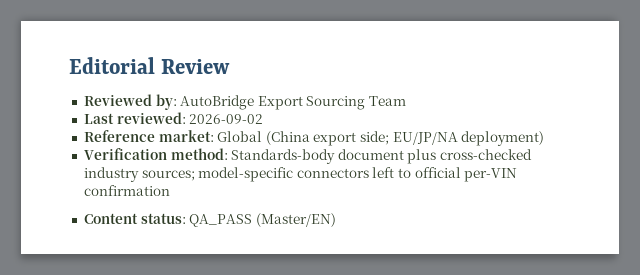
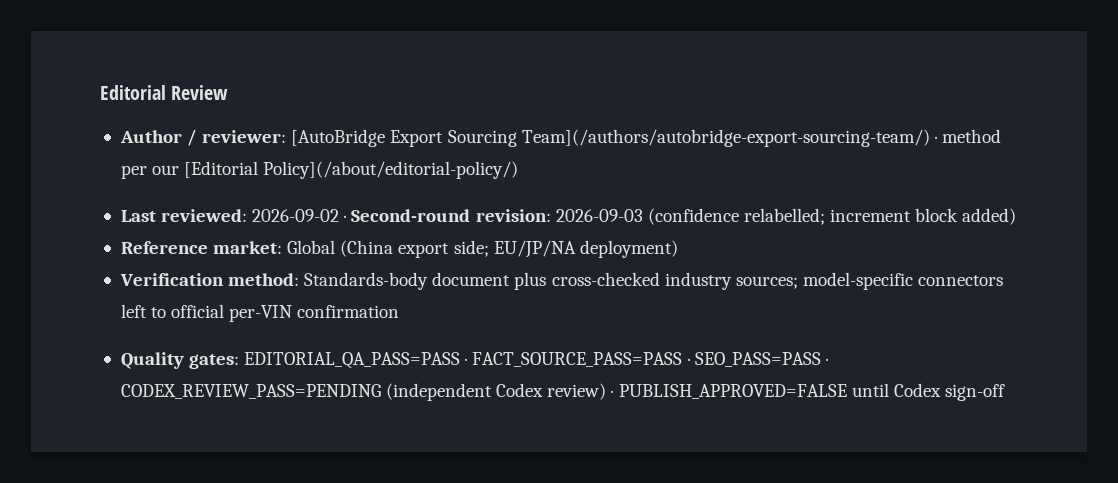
[83,94,407,110] [83,112,264,124] Reviewed by: AutoBridge Export Sourcing Team // Last reviewed: 2026-09-02 -> [119,129,1001,147] [120,161,519,179] [120,208,1017,225] Author / reviewer: [AutoBridge Export Sourcing Team](/authors/autobridge-export-sourcing-team/) · method per our [Editorial Policy](/about/editorial-policy/) // Last reviewed: 2026-09-02 · Second-round revision: 2026-09-03 (confidence relabelled; increment block added)
[83,213,336,227] Content status: QA_PASS (Master/EN) -> [120,352,829,369] [120,383,1005,401] Quality gates: EDITORIAL_QA_PASS=PASS · FACT_SOURCE_PASS=PASS · SEO_PASS=PASS · CODEX_REVIEW_PASS=PENDING (independent Codex review) · PUBLISH_APPROVED=FALSE until Codex sign-off

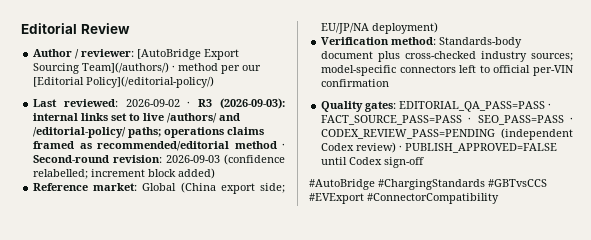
[521,129,930,147] Team](/authors/autobridge-export-sourcing-team/) -> [82,62,170,73] Team](/authors/)
[263,161,519,179] Policy](/about/editorial-policy/) -> [86,76,215,88] Policy](/editorial-policy/)
(348, 218) none -> [198,98,285,109] [33,113,241,123] [33,127,265,138] [33,141,285,151] R3 (2026-09-03): internal links set to live /authors/ and /editorial-policy/ paths; operations claims framed as recommended/editorial method ·
(1005, 392) none -> [309,179,547,190] [309,193,499,204] // #AutoBridge #ChargingStandards #GBTvsCCS #EVExport #ConnectorCompatibility

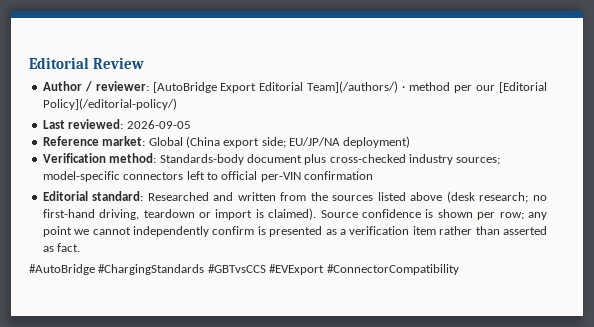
[33,63,80,74] Sourcing -> [259,82,304,91] Editorial
[125,98,285,109] [33,113,241,123] [33,127,265,138] [33,141,285,151] [33,154,285,165] [33,168,216,179] 2026-09-02 · R3 (2026-09-03): internal links set to live /authors/ and /editorial-policy/ paths; operations claims framed as recommended/editorial method · Second-round revision: 2026-09-03 (confidence relabelled; increment block added) -> [126,120,191,129] 2026-09-05
[321,101,552,112] [321,115,573,125] [321,128,573,140] [321,142,558,153] [321,157,425,168] Quality gates: EDITORIAL_QA_PASS=PASS · FACT_SOURCE_PASS=PASS · SEO_PASS=PASS · CODEX_REVIEW_PASS=PENDING (independent Codex review) · PUBLISH_APPROVED=FALSE until Codex sign-off -> [42,191,547,203] [42,208,547,220] [42,226,547,237] [42,243,81,252] Editorial standard: Researched and written from the sources listed above (desk research; no first-hand driving, teardown or import is claimed). Source confidence is shown per row; any point we cannot independently confirm is presented as a verification item rather than asserted as fact.

